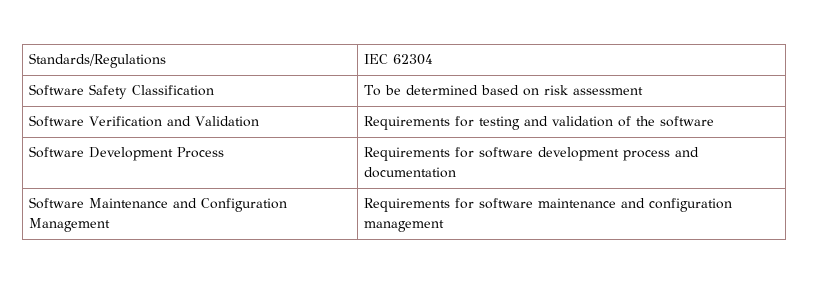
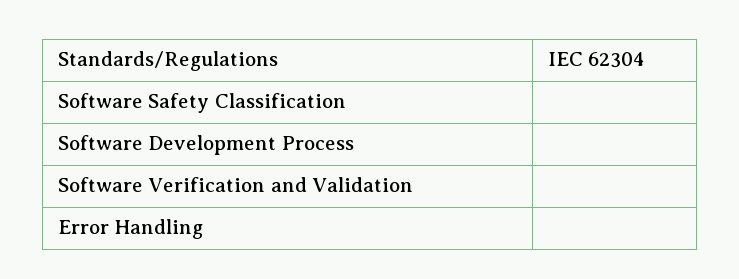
[364,85,644,96] [29,115,260,127] [364,116,715,130] [29,146,225,161] [364,147,700,161] [364,167,457,178] [29,197,288,212] [29,218,111,232] [364,198,733,212] [364,220,445,232] To be determined based on risk assessment // Software Verification and Validation | Requirements for testing and validation of the software // Software Development Process | Requirements for software development process and documentation // Software Maintenance and Configuration Management | Requirements for software maintenance and configuration management -> [57,135,354,155] [57,177,414,192] [57,219,204,239] // Software Development Process | // Software Verification and Validation | // Error Handling |

